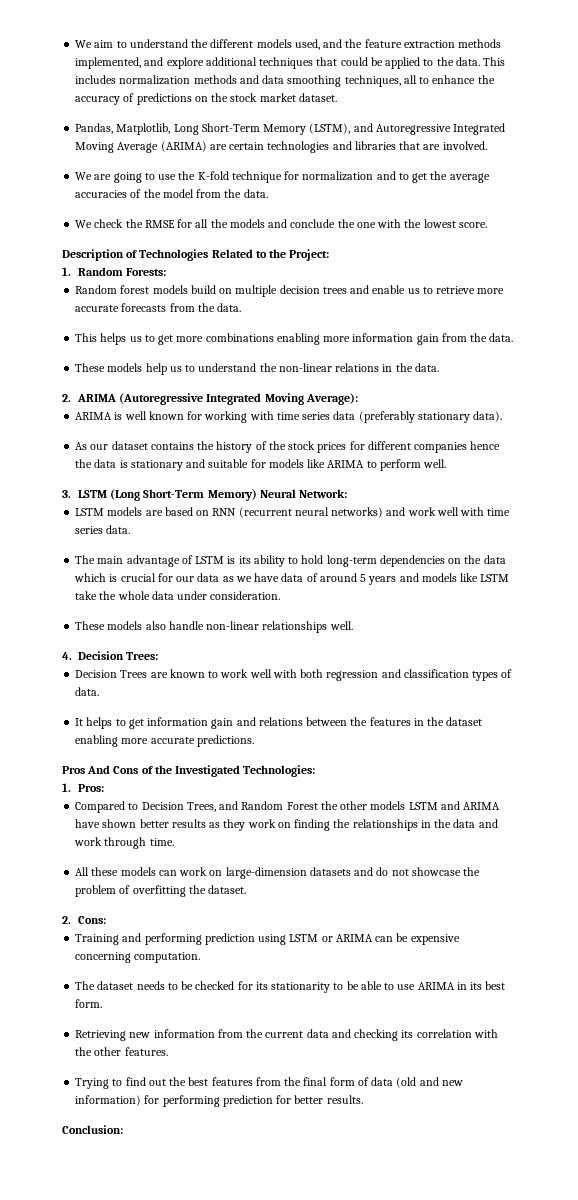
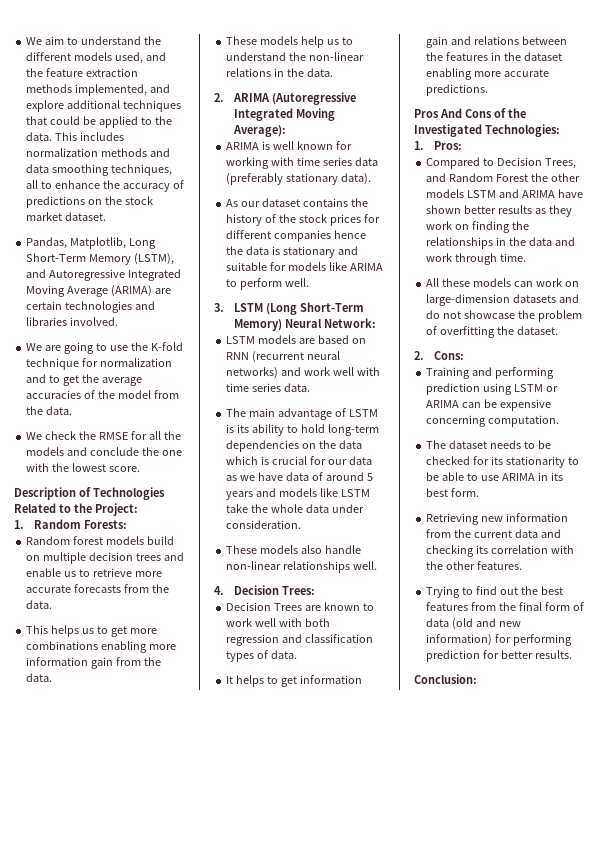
[399,141,441,150] that are -> (68, 321) none

